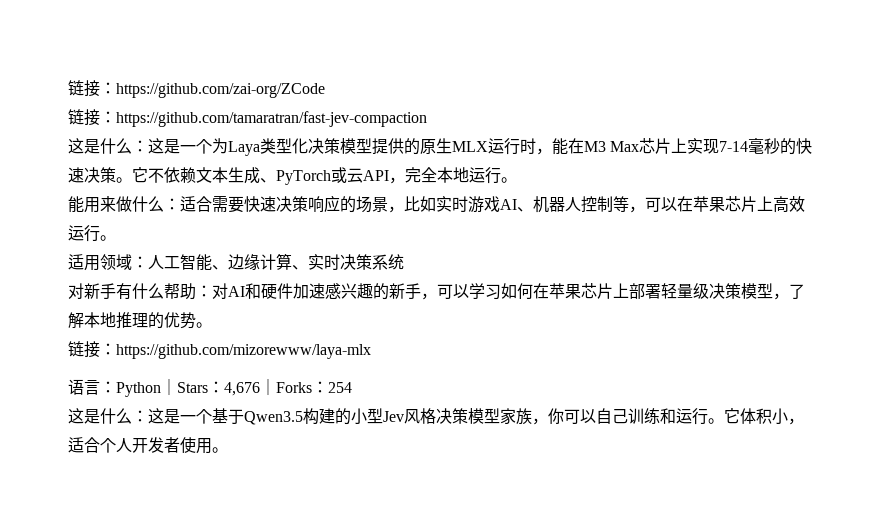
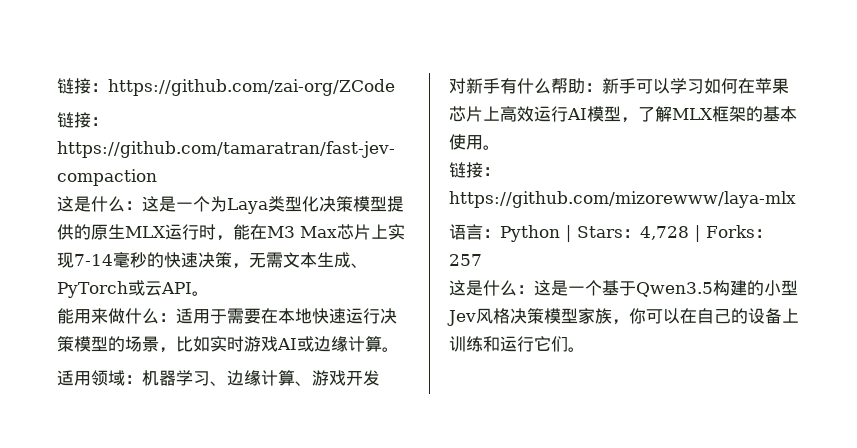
[116,167,196,183] 。它不依赖 -> [232,252,283,269] ，无需
[389,167,501,184] ，完全本地运行 -> (192, 288) none
[196,195,340,213] 合需要快速决策响应 -> [193,308,397,324] [57,336,108,352] 用于需要在本地快速运行决策模型
[517,196,805,213] [68,225,100,242] 、机器人控制等，可以在苹果芯片上高效运行 -> [297,336,382,352] 或边缘计算
[148,254,212,271] 人工智能 -> [142,370,210,386] 机器学习
[308,254,404,270] 实时决策系统 -> [312,370,380,386] 游戏开发
[212,283,437,300] 对AI和硬件加速感兴趣的新手， -> [602,78,636,94] 新手
[629,283,805,300] [68,312,196,329] 部署轻量级决策模型，了解本地推理的优势 -> [500,106,797,123] [449,134,483,150] 高效运行AI模型，了解MLX框架的基本使用
[224,382,260,396] 4,676 -> [640,226,689,240] 4,728
[328,382,352,393] 254 -> [449,254,482,266] 257
[596,408,804,425] [68,437,212,454] 自己训练和运行。它体积小，适合个人开发者使用 -> [680,308,799,324] [449,336,568,352] 在自己的设备上训练和运行它们

